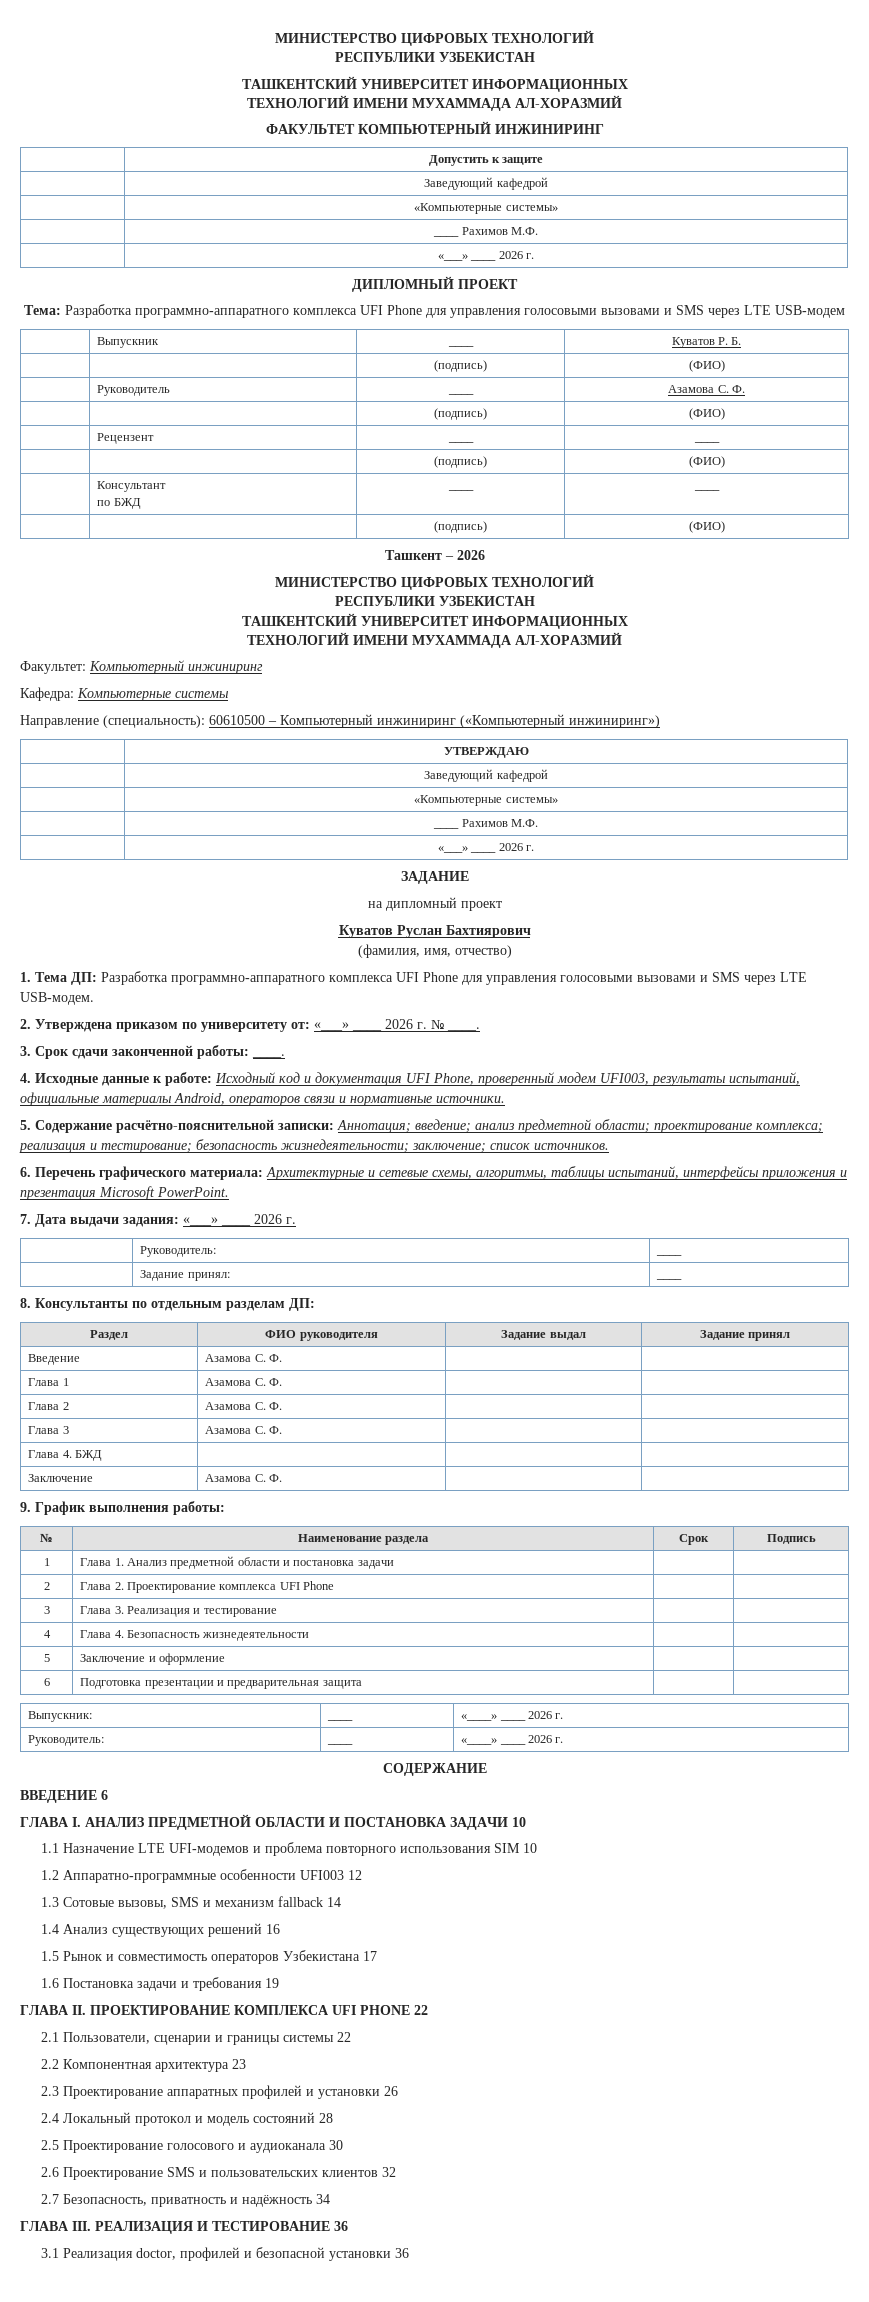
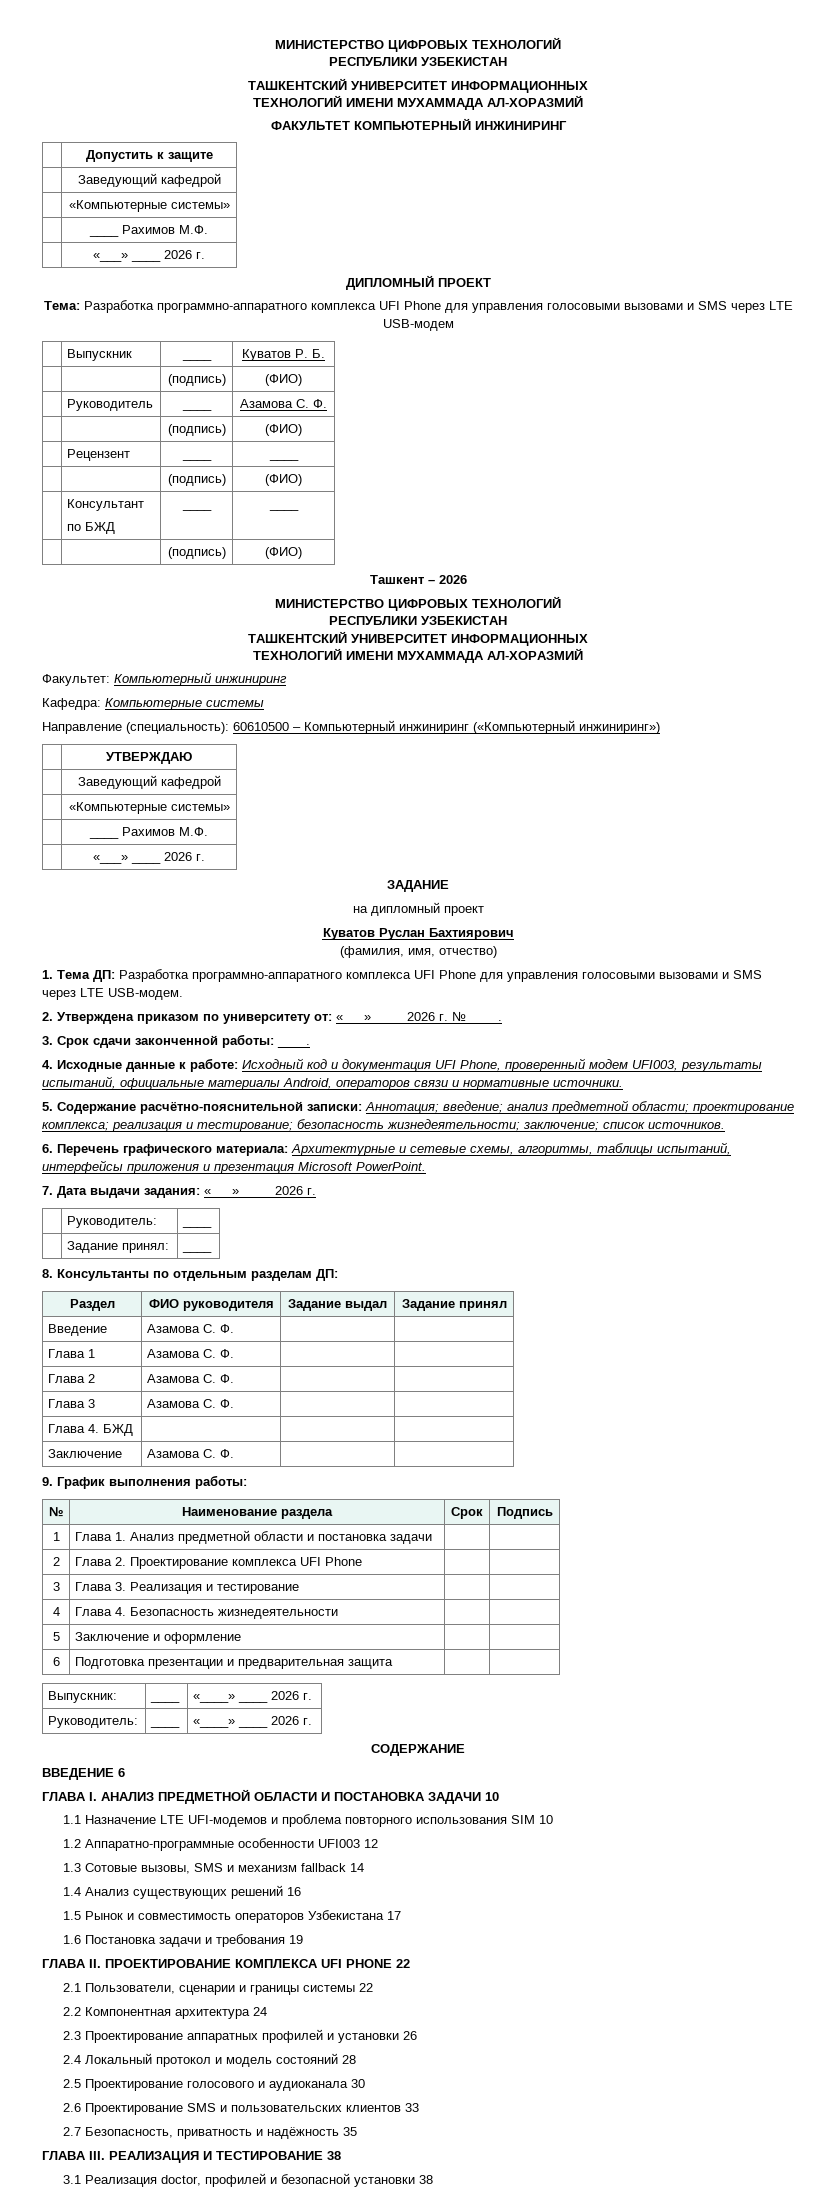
[232,2059,247,2069] 23 -> [252,2007,267,2016] 24
[382,2167,397,2177] 32 -> [404,2103,419,2112] 33
[316,2194,331,2204] 34 -> [342,2127,357,2136] 35
[334,2221,348,2231] 36 -> [327,2151,341,2160] 38
[395,2248,410,2258] 36 -> [418,2175,433,2184] 38

